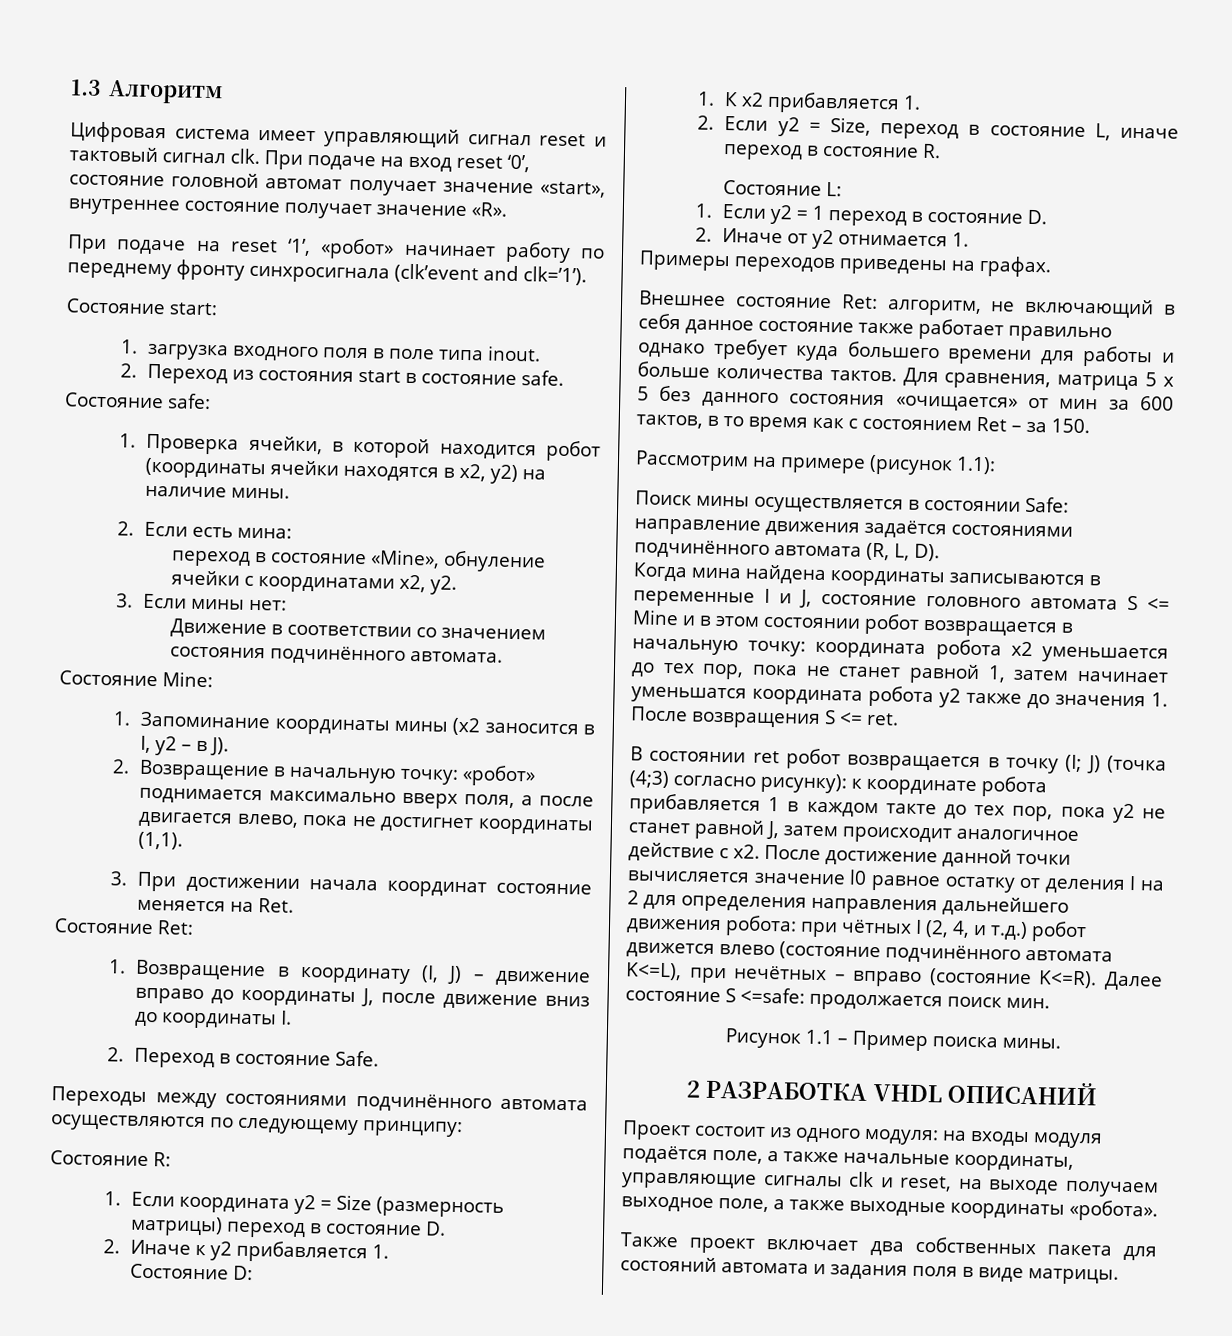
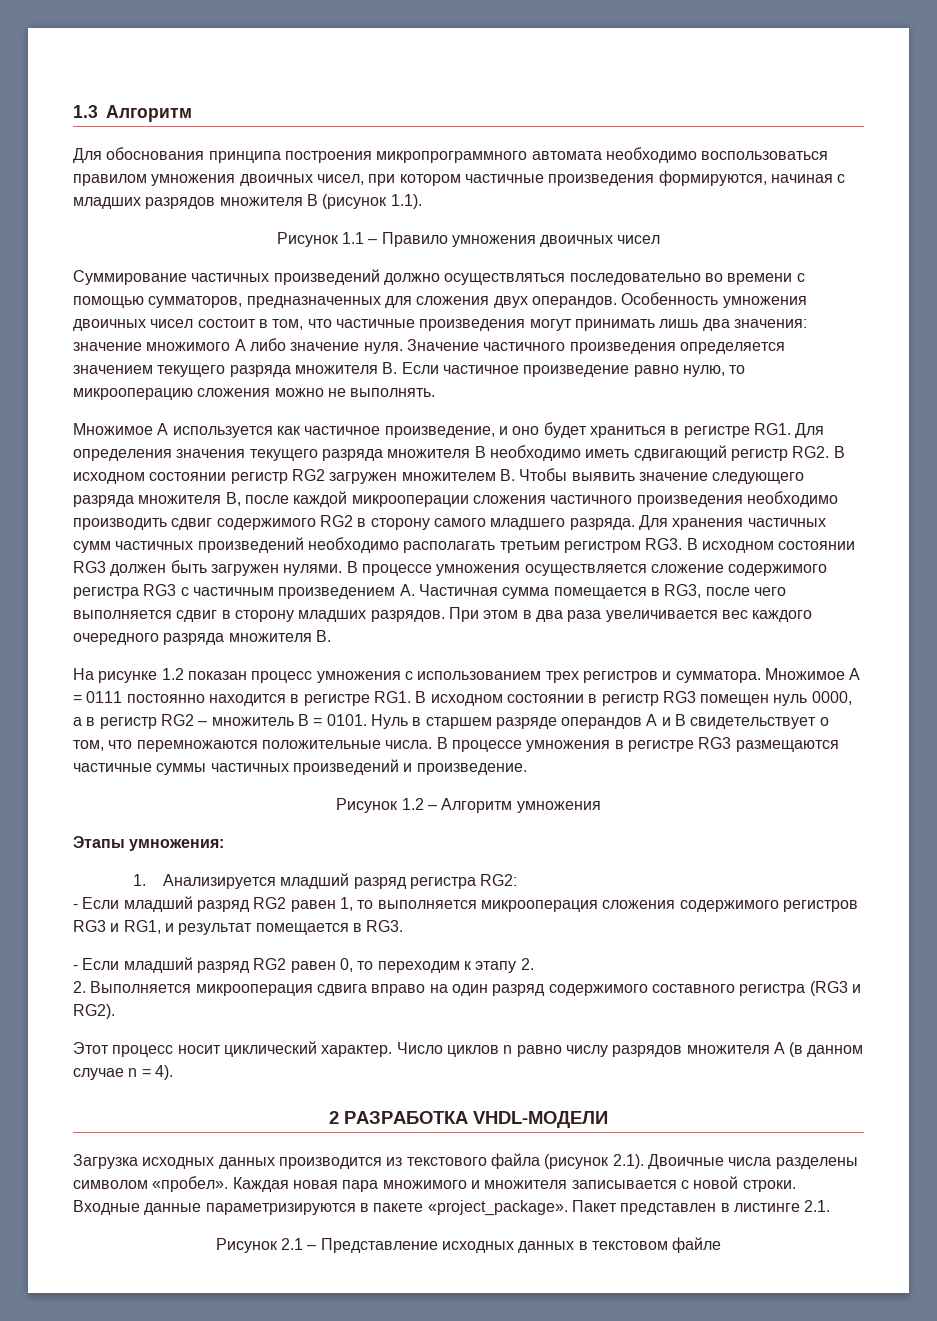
[70,121,607,149] [69,146,530,173] [69,172,606,198] [68,198,507,220] [67,234,605,264] [67,259,587,286] [66,298,217,316] [120,339,542,362] [119,363,565,386] [64,392,211,410] [118,433,601,462] [145,457,547,485] [145,485,291,499] [116,521,293,539] [170,549,546,573] [170,570,457,595] [115,593,288,611] [169,618,546,640] [169,645,503,665] [59,670,213,688] [112,711,595,736] [140,735,230,756] [111,759,537,787] [139,787,594,809] [138,811,594,836] [138,831,184,850] [109,871,592,898] [137,898,295,913] [54,918,194,935] [107,959,591,987] [135,987,590,1010] [134,1010,293,1030] [106,1047,380,1069] [51,1086,588,1113] [50,1114,463,1138] [50,1150,171,1167] [103,1191,505,1218] [130,1215,447,1239] [102,1239,390,1264] [130,1263,254,1281] [696,91,922,115] [696,115,1179,141] [723,143,942,161] [723,179,843,197] [694,203,1048,227] [694,227,970,250] [639,250,1052,278] [639,290,1176,319] [638,313,1112,343] [638,338,1175,368] [637,361,1174,392] [637,385,1174,412] [636,414,1090,434] [635,450,996,476] [635,490,1069,515] [634,518,1073,539] [634,539,940,562] [633,562,1101,588] [633,588,1170,611] [632,609,1073,638] [632,638,1169,664] [631,662,1169,685] [631,685,1168,709] [630,706,899,729] [630,746,1167,774] [629,770,1047,798] [629,793,1166,824] [628,819,1079,844] [628,842,1071,868] [627,869,1164,894] [627,890,1069,917] [626,915,1087,943] [626,941,1113,964] [625,962,1163,991] [625,987,1050,1012] [724,1028,1061,1052] [686,1079,1098,1106] [622,1120,1103,1149] [622,1145,1074,1172] [621,1171,1159,1198] [621,1196,1158,1222] [620,1232,1157,1261] [620,1256,1119,1285] Цифровая система имеет управляющий сигнал reset и тактовый сигнал clk. При подаче на вход reset ‘0’, состояние головной автомат получает значение «start», внутреннее состояние получает значение «R». // При подаче на reset ‘1’, «робот» начинает работу по переднему фронту синхросигнала (clk’event and clk=’1’). // Состояние start: // 1. загрузка входного поля в поле типа inout. // 2. Переход из состояния start в состояние safe. // Состояние safe: // 1. Проверка ячейки, в которой находится робот (координаты ячейки находятся в x2, y2) на наличие мины. // 2. Если есть мина: // переход в состояние «Mine», обнуление ячейки с координатами x2, y2. // 3. Если мины нет: // Движение в соответствии со значением состояния подчинённого автомата. // Состояние Mine: // 1. Запоминание координаты мины (x2 заносится в I, y2 – в J). // 2. Возвращение в начальную точку: «робот» поднимается максимально вверх поля, а после двигается влево, пока не достигнет координаты (1,1). // 3. При достижении начала координат состояние меняется на Ret. // Состояние Ret: // 1. Возвращение в координату (I, J) – движение вправо до координаты J, после движение вниз до координаты I. // 2. Переход в состояние Safe. // Переходы между состояниями подчинённого автомата осуществляются по следующему принципу: // Состояние R: // 1. Если координата y2 = Size (размерность матрицы) переход в состояние D. // 2. Иначе к y2 прибавляется 1. // Состояние D: // 1. К x2 прибавляется 1. // 2. Если y2 = Size, переход в состояние L, иначе переход в состояние R. // Состояние L: // 1. Если y2 = 1 переход в состояние D. // 2. Иначе от y2 отнимается 1. // Примеры переходов приведены на графах. // Внешнее состояние Ret: алгоритм, не включающий в себя данное состояние также работает правильно однако требует куда большего времени для работы и больше количества тактов. Для сравнения, матрица 5 х 5 без данного состояния «очищается» от мин за 600 тактов, в то время как с состоянием Ret – за 150. // Рассмотрим на примере (рисунок 1.1): // Поиск мины осуществляется в состоянии Safe: направление движения задаётся состояниями подчинённого автомата (R, L, D). // Когда мина найдена координаты записываются в переменные I и J, состояние головного автомата S <= Mine и в этом состоянии робот возвращается в начальную точку: координата робота x2 уменьшается до тех пор, пока не станет равной 1, затем начинает уменьшатся координата робота y2 также до значения 1. После возвращения S <= ret. // В состоянии ret робот возвращается в точку (I; J) (точка (4;3) согласно рисунку): к координате робота прибавляется 1 в каждом такте до тех пор, пока y2 не станет равной J, затем происходит аналогичное действие с x2. После достижение данной точки вычисляется значение l0 равное остатку от деления I на 2 для определения направления дальнейшего движения робота: при чётных I (2, 4, и т.д.) робот движется влево (состояние подчинённого автомата K<=L), при нечётных – вправо (состояние K<=R). Далее состояние S <=safe: продолжается поиск мин. // Рисунок 1.1 – Пример поиска мины. // 2 РАЗРАБОТКА VHDL ОПИСАНИЙ // Проект состоит из одного модуля: на входы модуля подаётся поле, а также начальные координаты, управляющие сигналы clk и reset, на выходе получаем выходное поле, а также выходные координаты «робота». // Также проект включает два собственных пакета для состояний автомата и задания поля в виде матрицы. -> [73,147,829,163] [73,170,846,186] [73,194,422,209] [276,232,661,247] [73,269,805,285] [73,292,807,308] [73,319,807,331] [73,338,785,354] [73,362,746,377] [73,388,436,400] [73,422,825,438] [73,445,845,461] [73,468,805,484] [73,491,838,507] [73,515,826,530] [73,537,856,553] [73,560,828,576] [73,584,786,599] [73,607,813,622] [73,630,331,645] [73,668,861,683] [73,691,852,706] [73,714,829,729] [73,737,839,752] [73,759,527,775] [336,798,601,813] [73,836,225,851] [133,873,518,889] [73,896,858,912] [73,920,404,935] [73,957,534,973] [73,981,861,996] [73,1004,115,1019] [73,1041,864,1057] [73,1065,173,1080] [329,1111,608,1128] [73,1153,858,1169] [73,1176,796,1192] [73,1200,831,1216] [215,1237,722,1253] Для обоснования принципа построения микропрограммного автомата необходимо воспользоваться правилом умножения двоичных чисел, при котором частичные произведения формируются, начиная с младших разрядов множителя B (рисунок 1.1). // Рисунок 1.1 – Правило умножения двоичных чисел // Суммирование частичных произведений должно осуществляться последовательно во времени с помощью сумматоров, предназначенных для сложения двух операндов. Особенность умножения двоичных чисел состоит в том, что частичные произведения могут принимать лишь два значения: значение множимого A либо значение нуля. Значение частичного произведения определяется значением текущего разряда множителя B. Если частичное произведение равно нулю, то микрооперацию сложения можно не выполнять. // Множимое A используется как частичное произведение, и оно будет храниться в регистре RG1. Для определения значения текущего разряда множителя B необходимо иметь сдвигающий регистр RG2. В исходном состоянии регистр RG2 загружен множителем B. Чтобы выявить значение следующего разряда множителя В, после каждой микрооперации сложения частичного произведения необходимо производить сдвиг содержимого RG2 в сторону самого младшего разряда. Для хранения частичных сумм частичных произведений необходимо располагать третьим регистром RG3. В исходном состоянии RG3 должен быть загружен нулями. В процессе умножения осуществляется сложение содержимого регистра RG3 с частичным произведением А. Частичная сумма помещается в RG3, после чего выполняется сдвиг в сторону младших разрядов. При этом в два раза увеличивается вес каждого очередного разряда множителя В. // На рисунке 1.2 показан процесс умножения с использованием трех регистров и сумматора. Множимое А = 0111 постоянно находится в регистре RG1. В исходном состоянии в регистр RG3 помещен нуль 0000, а в регистр RG2 – множитель B = 0101. Нуль в старшем разряде операндов A и B свидетельствует о том, что перемножаются положительные числа. В процессе умножения в регистре RG3 размещаются частичные суммы частичных произведений и произведение. // Рисунок 1.2 – Алгоритм умножения // Этапы умножения: // 1. Анализируется младший разряд регистра RG2: // - Если младший разряд RG2 равен 1, то выполняется микрооперация сложения содержимого регистров RG3 и RG1, и результат помещается в RG3. // - Если младший разряд RG2 равен 0, то переходим к этапу 2. // 2. Выполняется микрооперация сдвига вправо на один разряд содержимого составного регистра (RG3 и RG2). // Этот процесс носит циклический характер. Число циклов n равно числу разрядов множителя A (в данном случае n = 4). // 2 РАЗРАБОТКА VHDL-МОДЕЛИ // Загрузка исходных данных производится из текстового файла (рисунок 2.1). Двоичные числа разделены символом «пробел». Каждая новая пара множимого и множителя записывается с новой строки. Входные данные параметризируются в пакете «project_package». Пакет представлен в листинге 2.1. // Рисунок 2.1 – Представление исходных данных в текстовом файле

